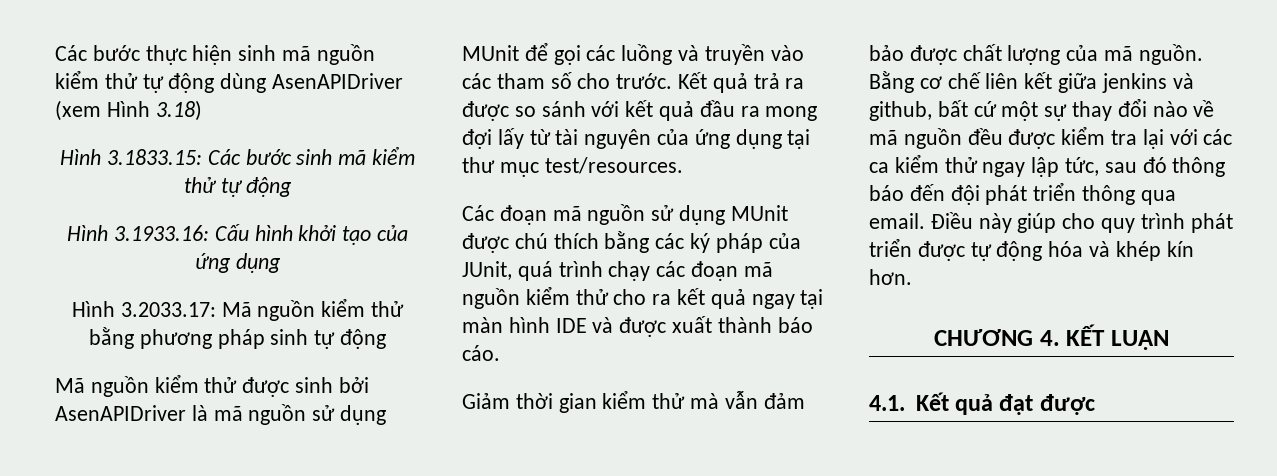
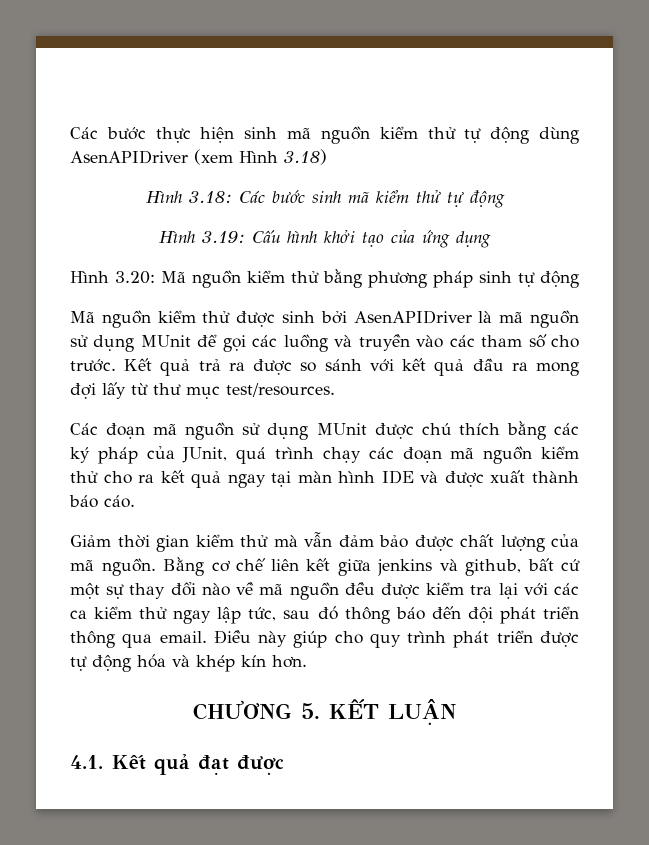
[106,149,202,165] 3.1833.15: -> [188,191,232,203] 3.18:
[113,225,209,241] 3.1933.16: -> [202,231,245,243] 3.19:
[120,302,216,317] 3.2033.17: -> [115,271,155,284] 3.20:
[555,129,811,149] tài nguyên của ứng dụng tại -> (148, 389) none
[1039,330,1060,346] 4. -> [301,703,320,719] 5.

